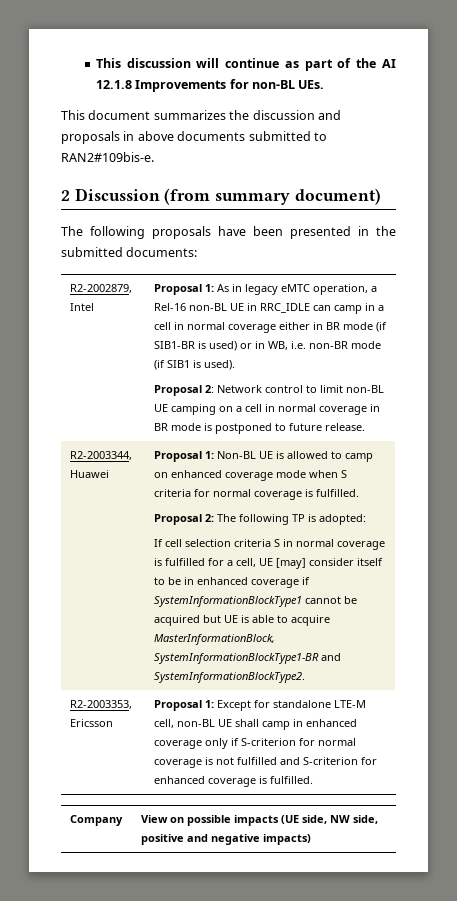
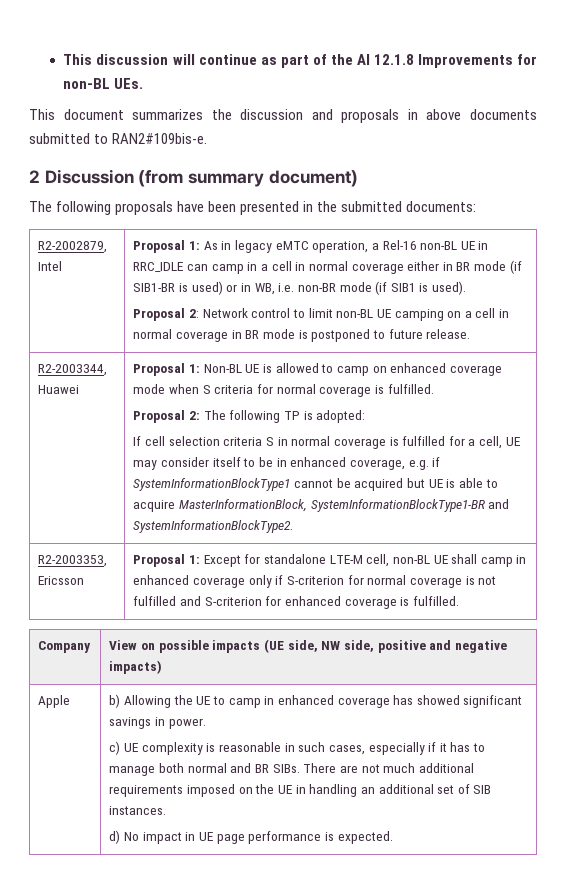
[276,558,307,569] [may] -> [133,460,158,470] may
[251,579,300,588] coverage -> [349,459,429,470] coverage, e.g.
(312, 839) none -> [38,695,71,708] [109,694,523,708] [109,717,206,729] [109,741,486,755] [109,763,474,776] [109,784,492,797] [109,806,167,815] [109,830,393,844] // Apple | b) Allowing the UE to camp in enhanced coverage has showed significant savings in power. // c) UE complexity is reasonable in such cases, especially if it has to manage both normal and BR SIBs. There are not much additional requirements imposed on the UE in handling an additional set of SIB instances. // d) No impact in UE page performance is expected.

